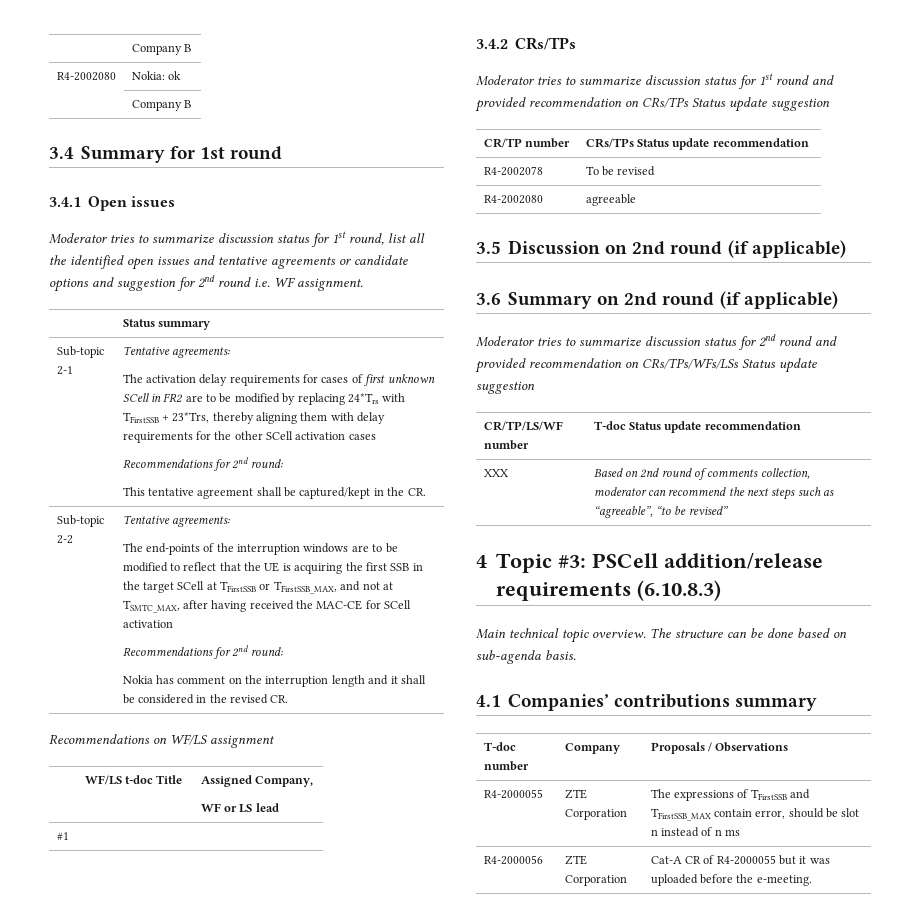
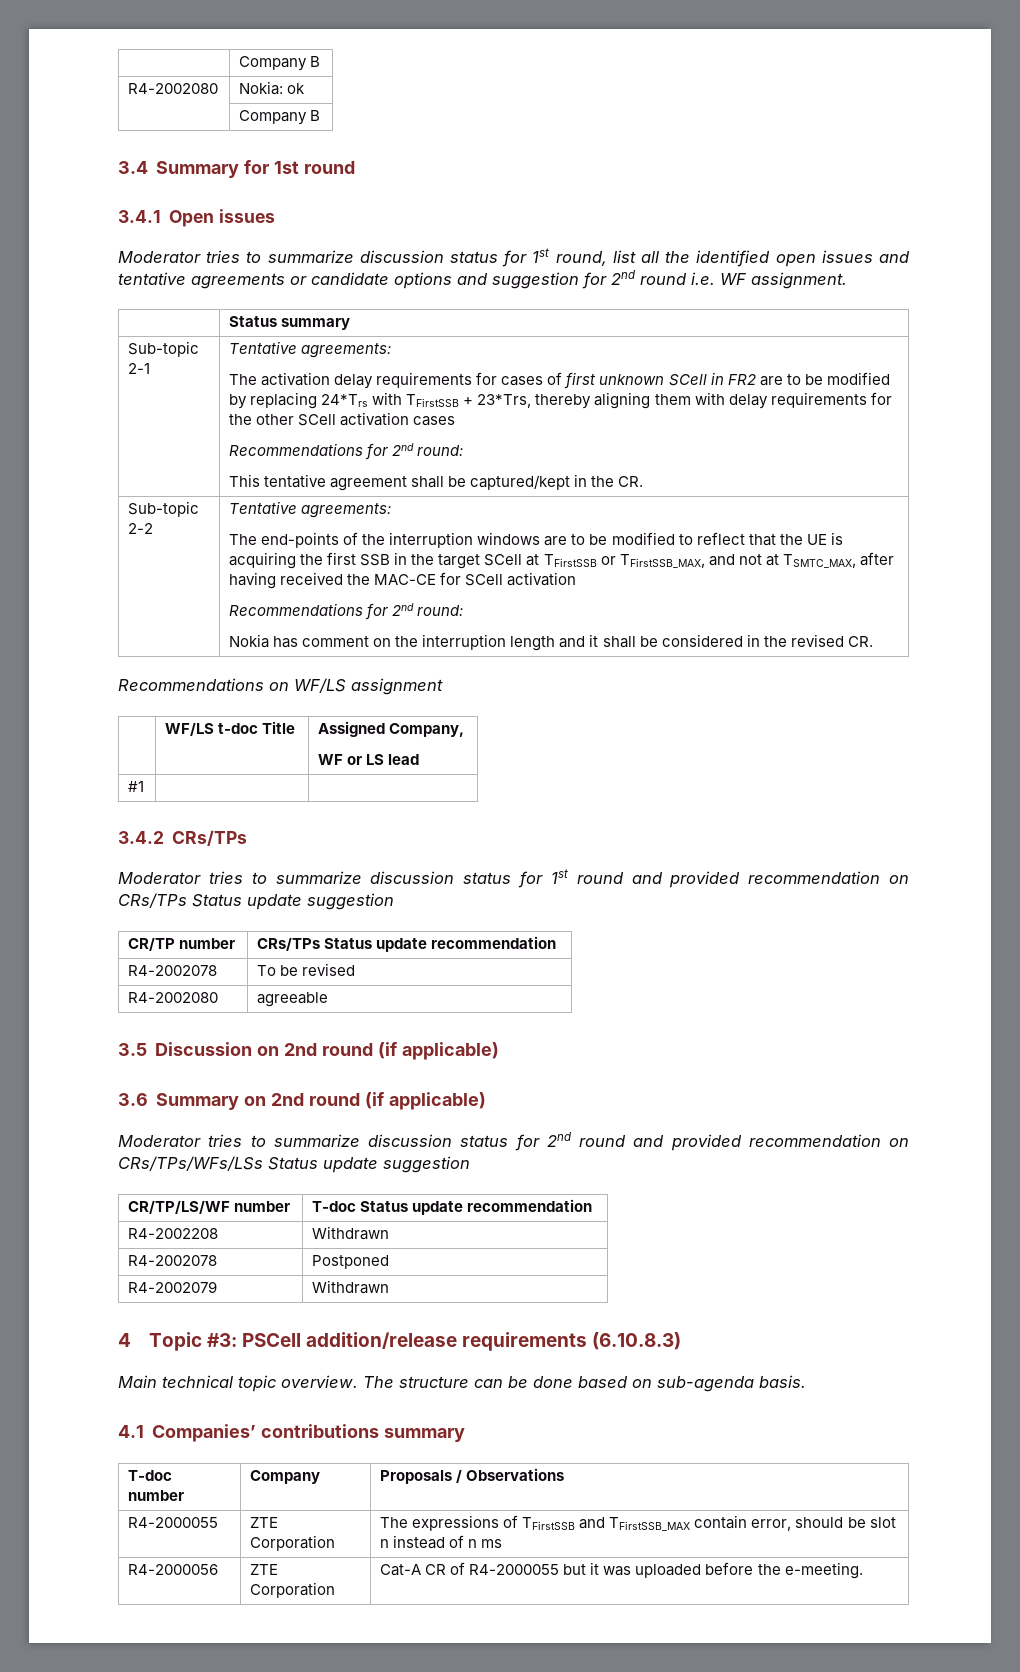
[483,469,509,477] [593,468,810,480] [593,487,835,500] [593,506,728,518] XXX | Based on 2nd round of comments collection, moderator can recommend the next steps such as “agreeable”, “to be revised” -> [128,1228,219,1239] [312,1226,390,1240] [128,1255,218,1266] [312,1255,390,1269] [128,1281,218,1293] [312,1280,390,1294] R4-2002208 | Withdrawn // R4-2002078 | Postponed // R4-2002079 | Withdrawn

